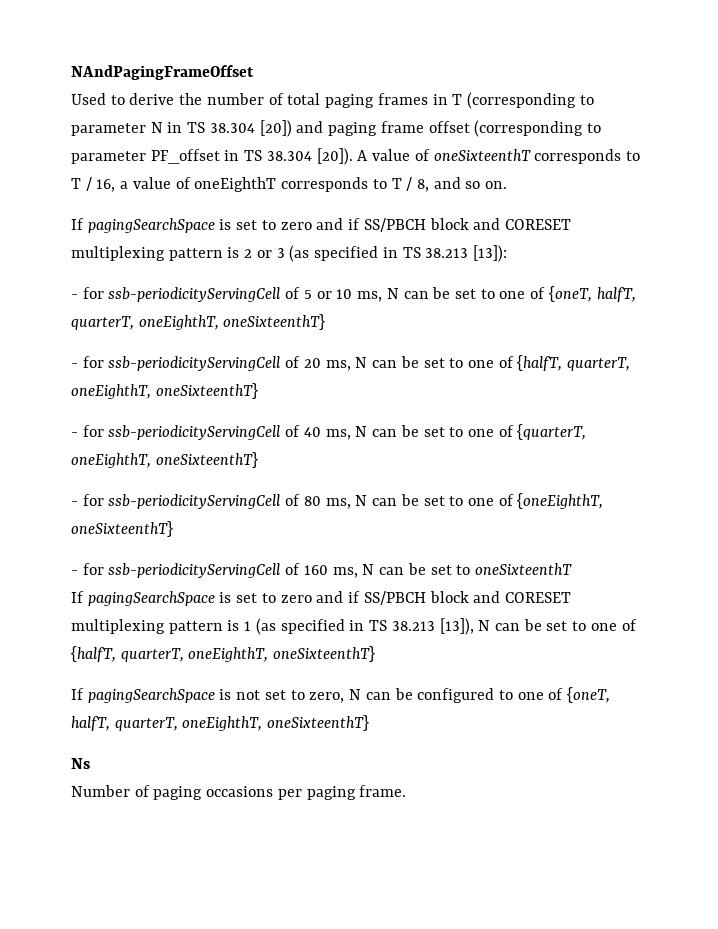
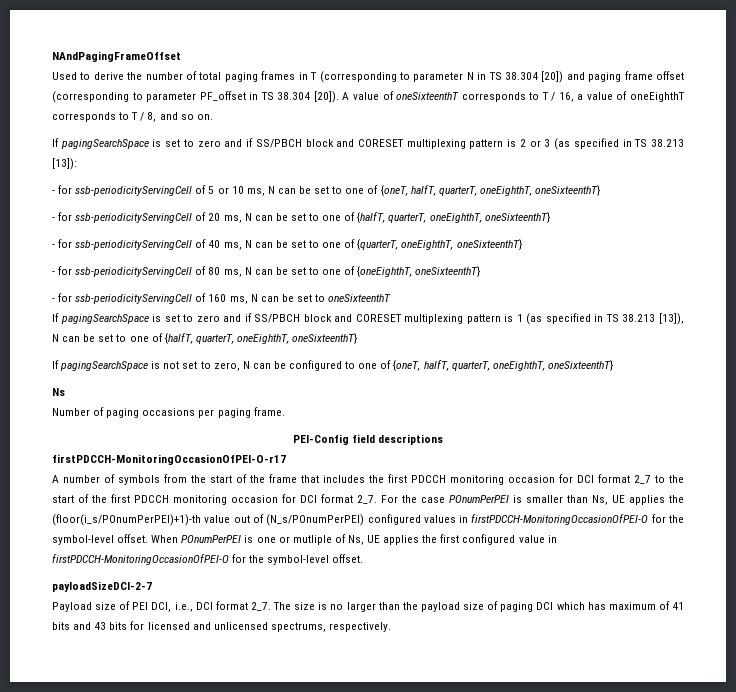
(407, 791) none -> [292,434,444,445] [52,454,286,465] [52,474,684,485] [52,494,684,505] [52,514,684,526] [52,534,557,545] [52,554,364,565] [52,581,152,592] [52,601,685,612] [52,621,391,632] // PEI-Config field descriptions // firstPDCCH-MonitoringOccasionOfPEI-O-r17 // A number of symbols from the start of the frame that includes the first PDCCH monitoring occasion for DCI format 2_7 to the start of the first PDCCH monitoring occasion for DCI format 2_7. For the case POnumPerPEI is smaller than Ns, UE applies the (floor(i_s/POnumPerPEI)+1)-th value out of (N_s/POnumPerPEI) configured values in firstPDCCH-MonitoringOccasionOfPEI-O for the symbol-level offset. When POnumPerPEI is one or mutliple of Ns, UE applies the first configured value in firstPDCCH-MonitoringOccasionOfPEI-O for the symbol-level offset. // payloadSizeDCI-2-7 // Payload size of PEI DCI, i.e., DCI format 2_7. The size is no larger than the payload size of paging DCI which has maximum of 41 bits and 43 bits for licensed and unlicensed spectrums, respectively.

